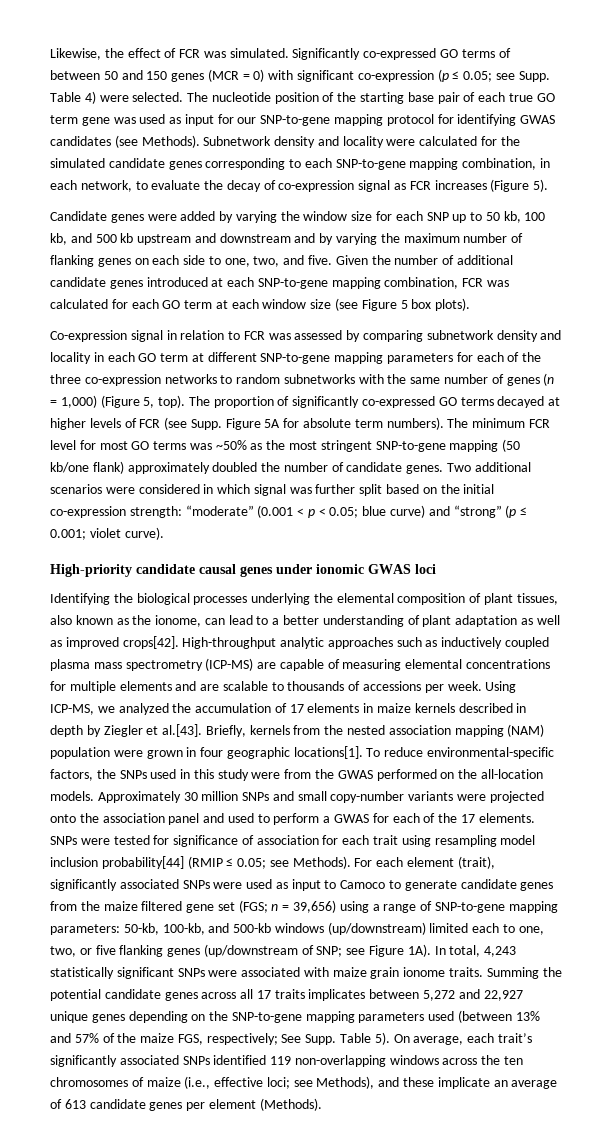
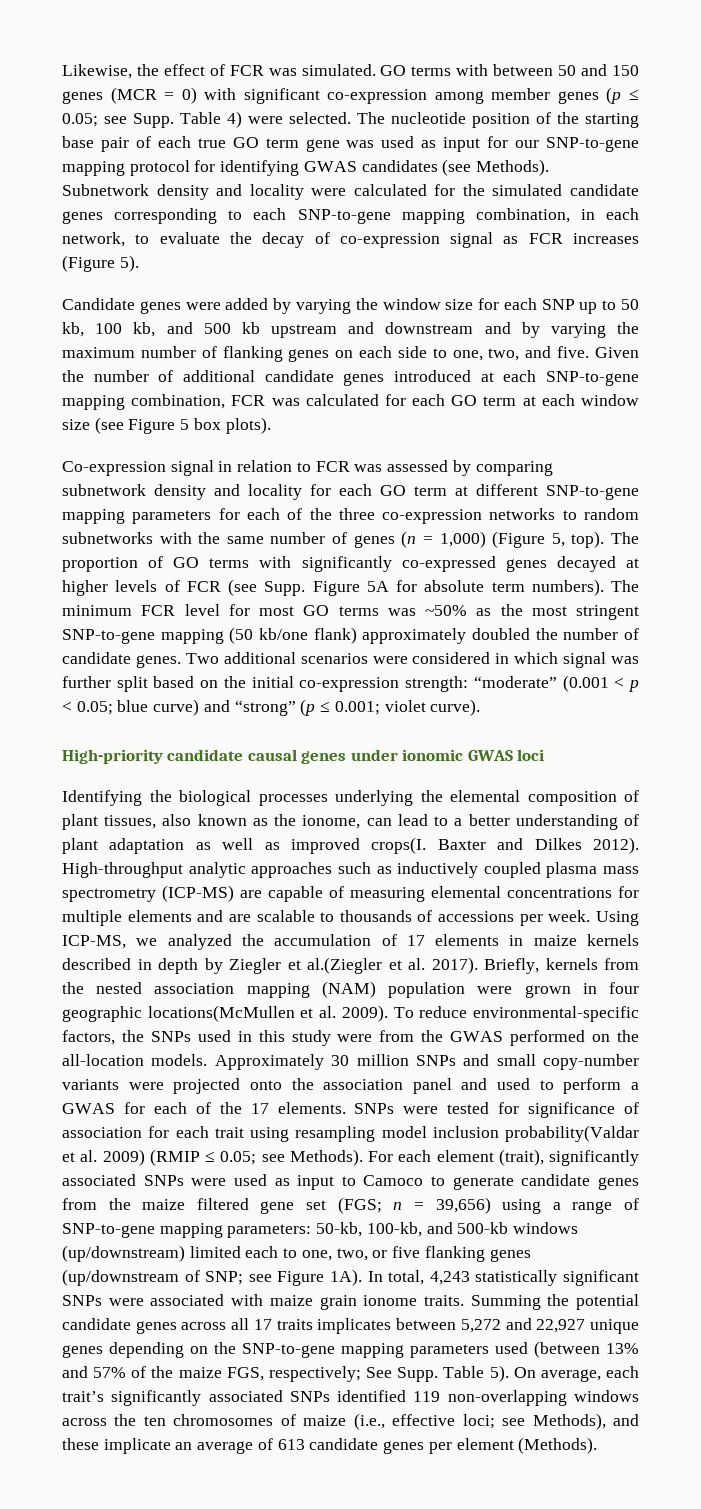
[292,48,511,60] Significantly co-expressed GO terms of -> [380,64,489,76] GO terms with
(434, 76) none -> [434,88,599,104] among member genes
[93,352,104,362] in -> [310,484,331,496] for
[292,396,494,408] significantly co-expressed GO terms -> [173,556,547,572] GO terms with significantly co-expressed genes
[122,636,179,649] crops[42]. -> [371,837,639,854] crops(I. Baxter and Dilkes 2012).
[162,724,203,737] al.[43]. -> [307,957,478,974] al.(Ziegler et al. 2017).
[293,746,363,759] locations[1]. -> [147,1005,388,1022] locations(McMullen et al. 2009).
[101,856,184,869] probability[44] -> [505,1125,639,1142] [62,1149,145,1166] probability(Valdar et al. 2009)

